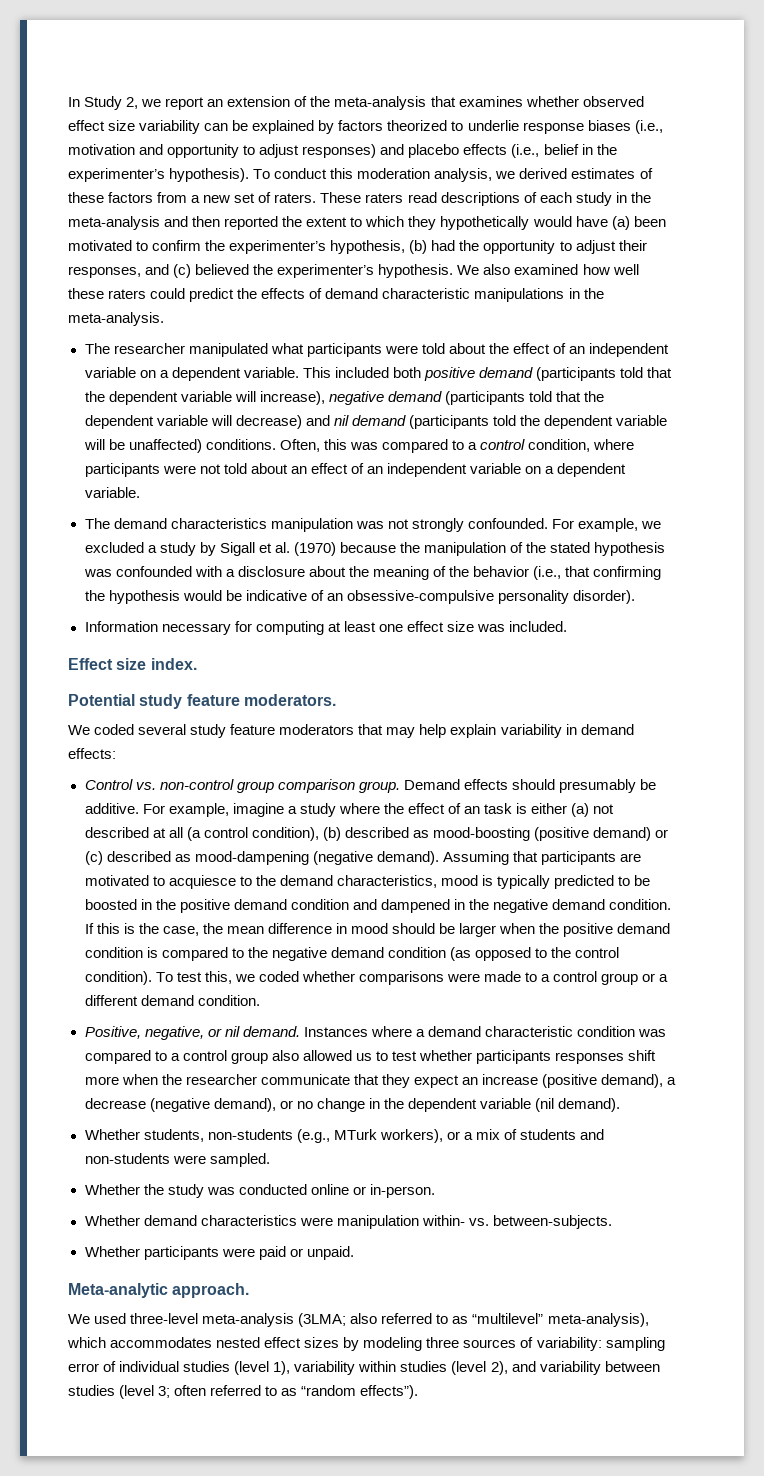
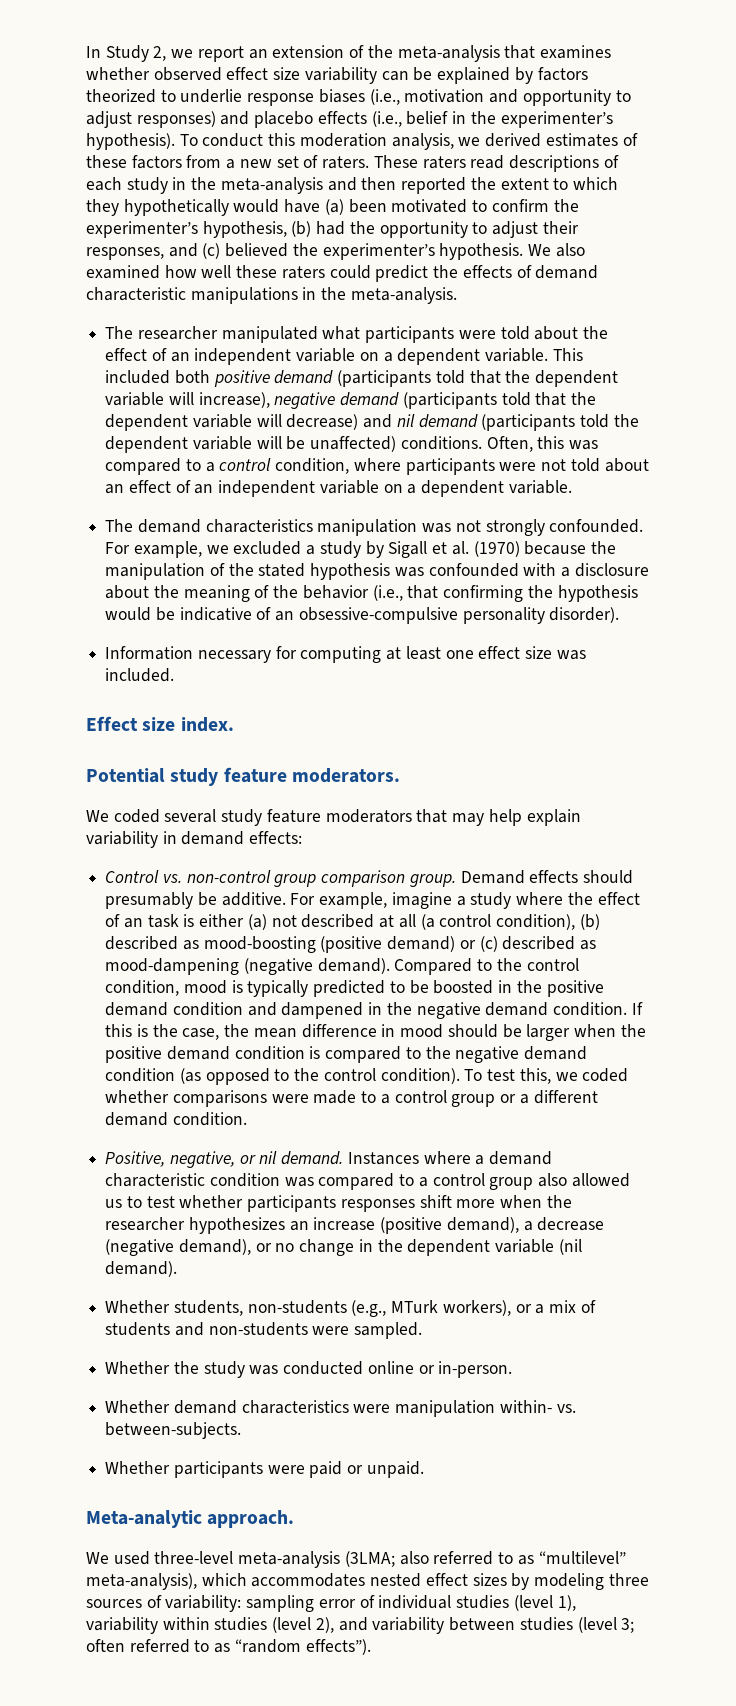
[442,851,641,865] [84,875,437,889] Assuming that participants are motivated to acquiesce to the demand characteristics, -> [394,958,579,975] [105,980,180,996] Compared to the control condition,
[260,1074,459,1088] communicate that they expect -> [188,1217,285,1234] hypothesizes

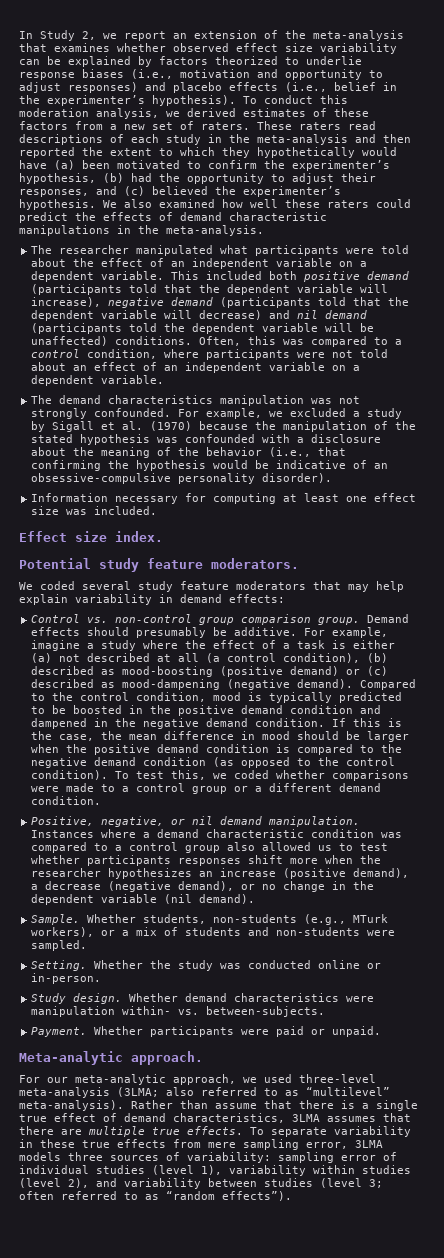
[123,918,143,928] an -> [283,643,291,649] a
[281,1151,344,1165] demand. -> [220,816,361,827] demand manipulation.
(178, 1269) none -> [31,914,81,925] Sample.
(423, 1330) none -> [31,960,88,971] Setting.
(513, 1369) none -> [31,993,123,1004] Study design.
(242, 1430) none -> [31,1027,88,1037] Payment.
[86,1552,109,1564] We -> [19,1074,257,1085] For our meta-analytic approach, we
[86,1573,605,1590] meta-analysis), which accommodates nested effect sizes by modeling -> [19,1100,418,1111] [19,1113,411,1123] [19,1126,411,1137] [19,1139,383,1150] [19,1152,61,1161] meta-analysis). Rather than assume that there is a single true effect of demand characteristics, 3LMA assumes that there are multiple true effects. To separate variability in these true effects from mere sampling error, 3LMA models

